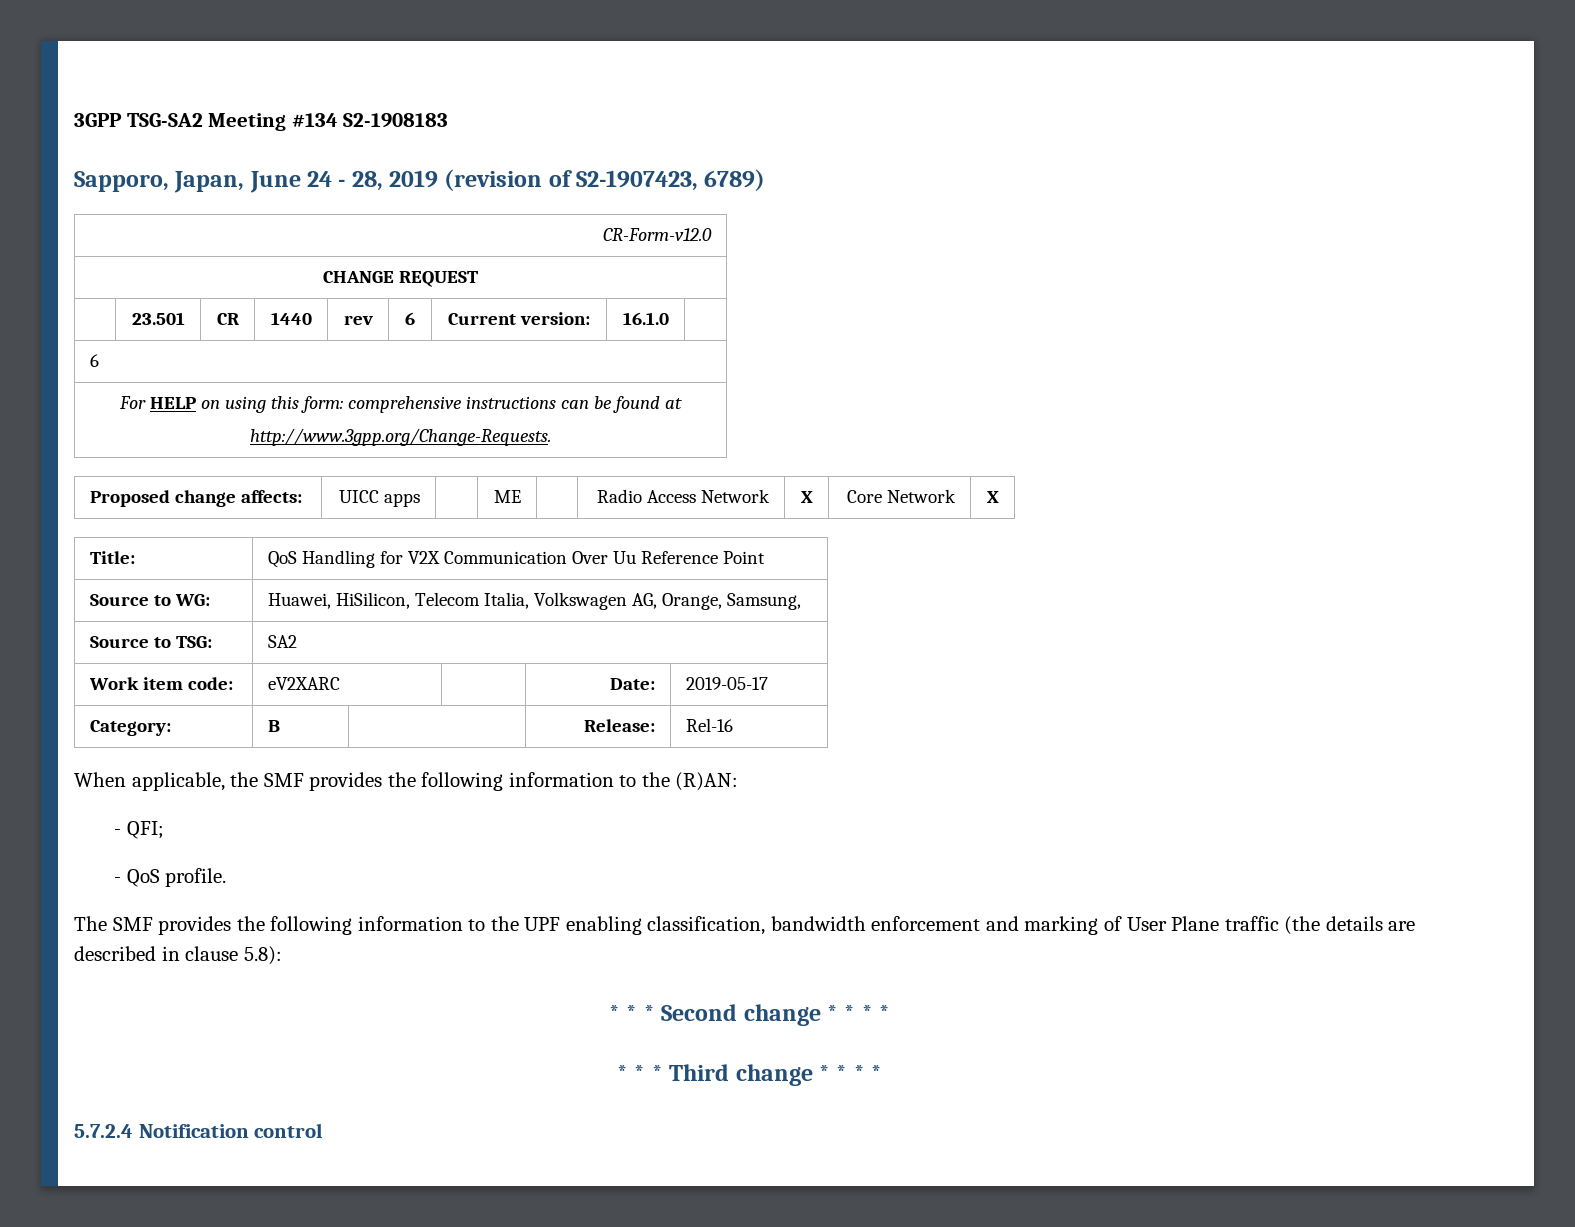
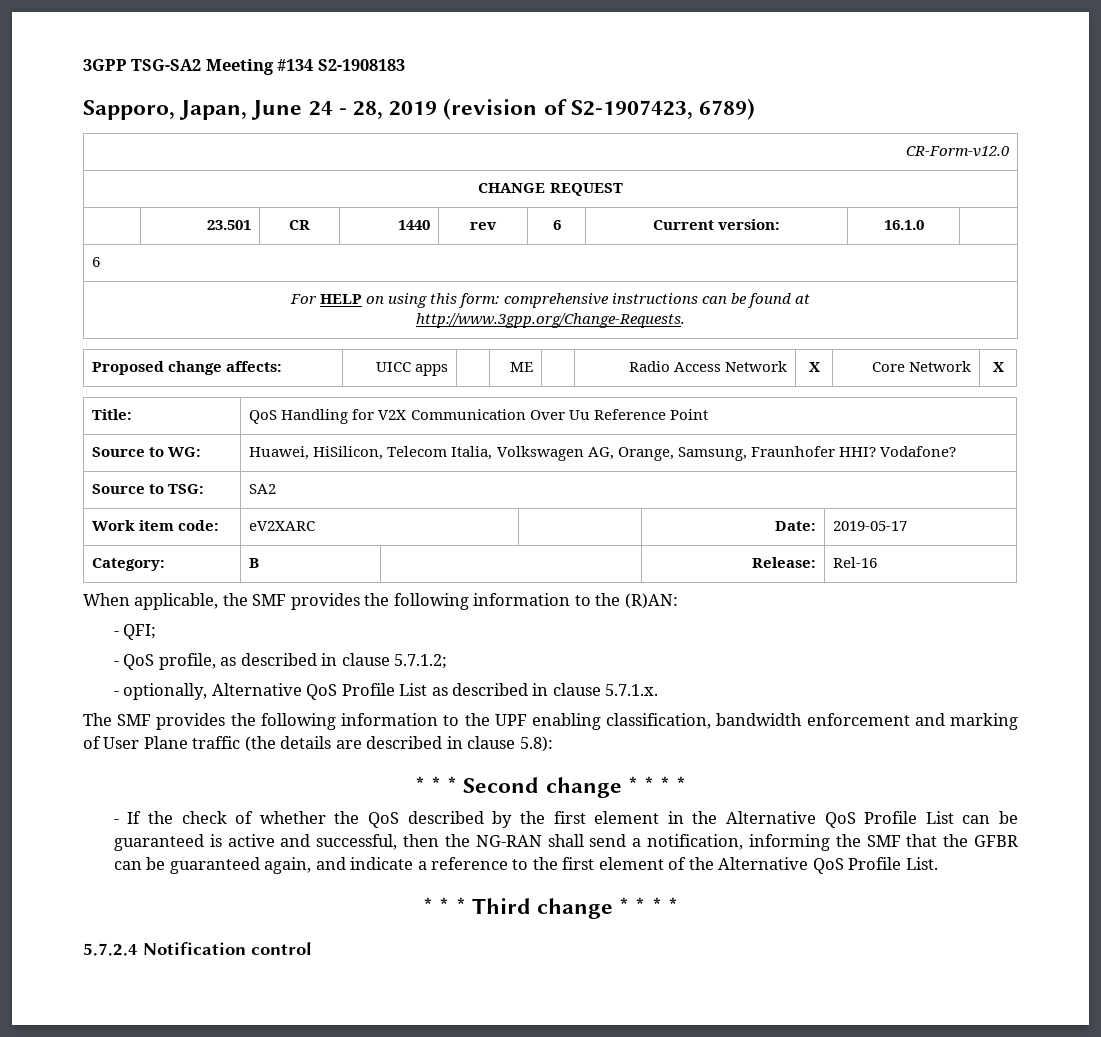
(801, 601) none -> [750,446,956,457] Fraunhofer HHI? Vodafone?
[165,868,227,887] profile. -> [158,653,448,670] [113,683,659,700] profile, as described in clause 5.7.1.2; // - optionally, Alternative QoS Profile List as described in clause 5.7.1.x.
(890, 1013) none -> [113,811,1018,828] [113,834,1018,851] [113,857,938,874] // - If the check of whether the QoS described by the first element in the Alternative QoS Profile List can be guaranteed is active and successful, then the NG-RAN shall send a notification, informing the SMF that the GFBR can be guaranteed again, and indicate a reference to the first element of the Alternative QoS Profile List.

